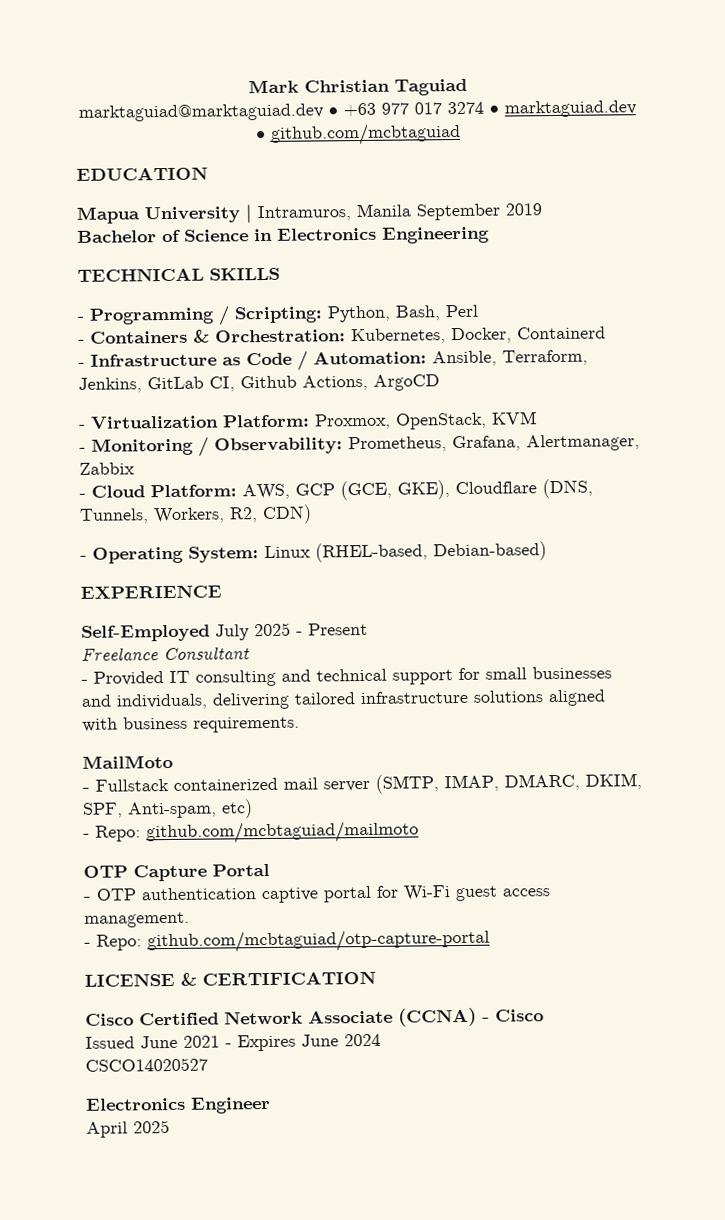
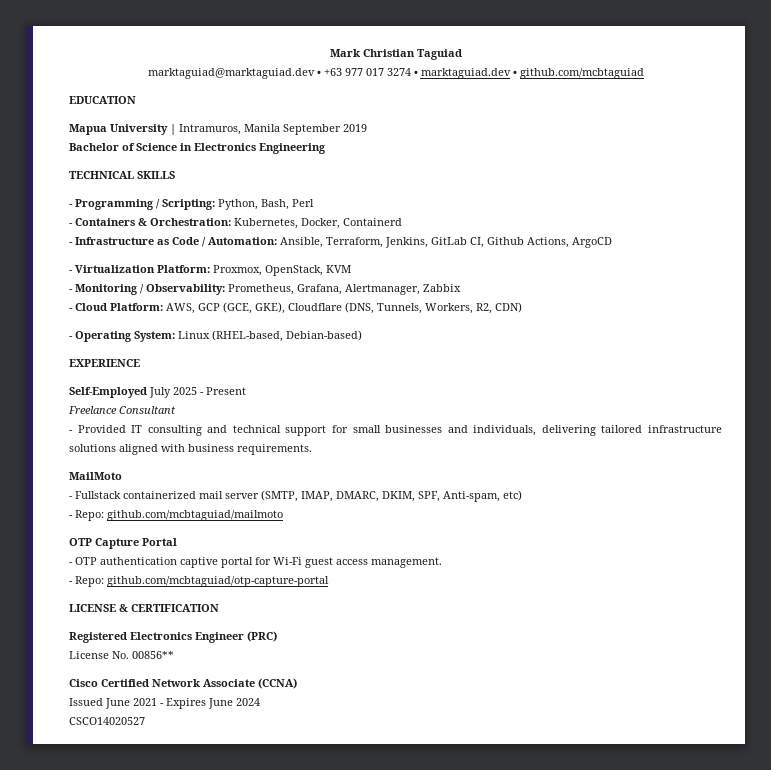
(376, 978) none -> [69,631,277,643] [69,651,174,659] // Registered Electronics Engineer (PRC) // License No. 00856**
[482,1009,544,1022] - Cisco -> (297, 683) none
[86,1096,271,1114] [86,1120,170,1138] // Electronics Engineer // April 2025 -> (145, 721) none

